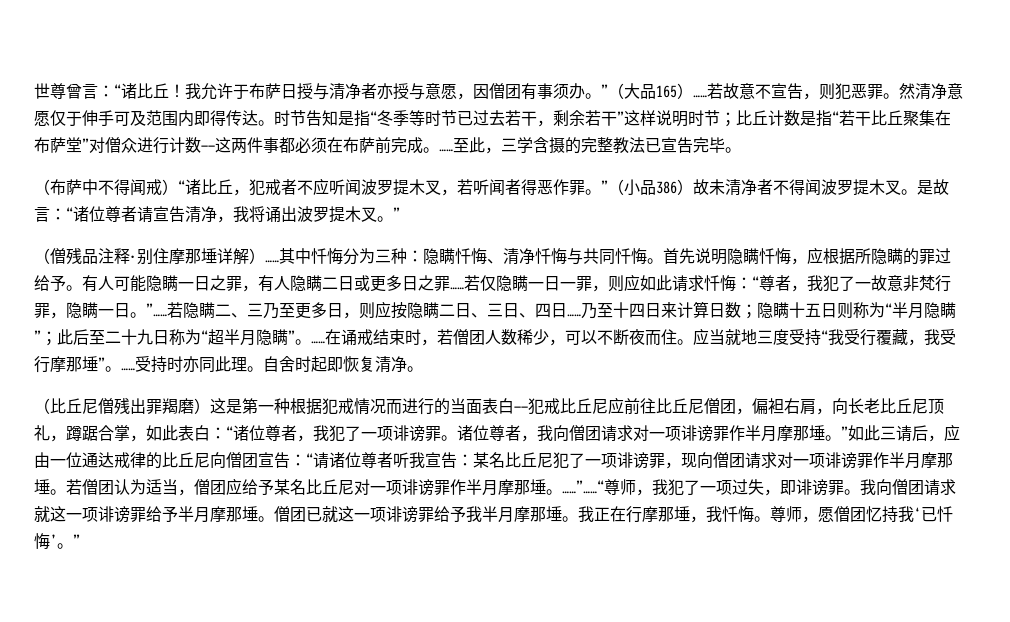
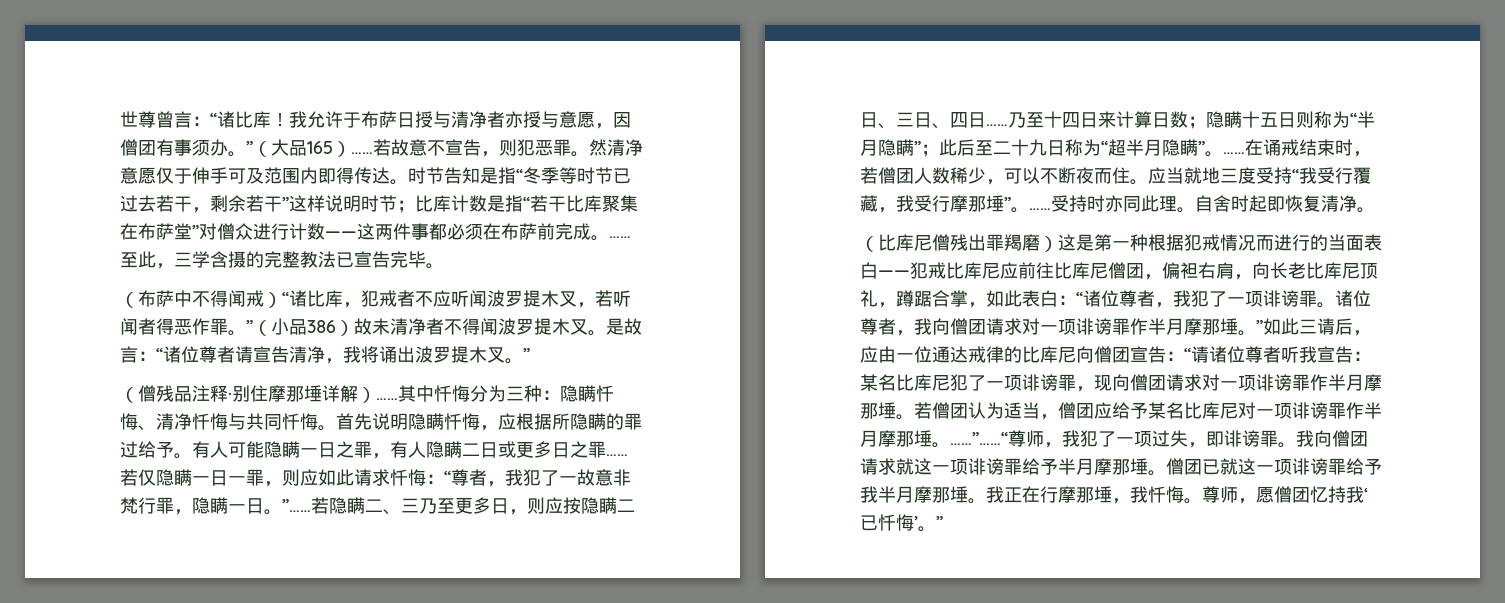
[153,83,169,98] 丘 -> [253,111,271,128] 库
[752,110,768,125] 丘 -> [433,195,451,212] 库
[887,110,903,125] 丘 -> [584,195,602,212] 库
[217,179,233,194] 丘 -> [325,290,343,307] 库
[66,398,82,413] 丘 -> [896,234,914,251] 库
[576,398,592,413] 丘 -> [964,262,982,279] 库
[672,398,688,413] 丘 -> [1072,262,1090,279] 库
[896,398,912,413] 丘 -> [1324,262,1342,279] 库
[178,452,194,467] 丘 -> [1040,346,1058,363] 库
[521,452,537,467] 丘 -> [914,374,932,391] 库
[322,479,338,494] 丘 -> [1202,402,1220,419] 库

